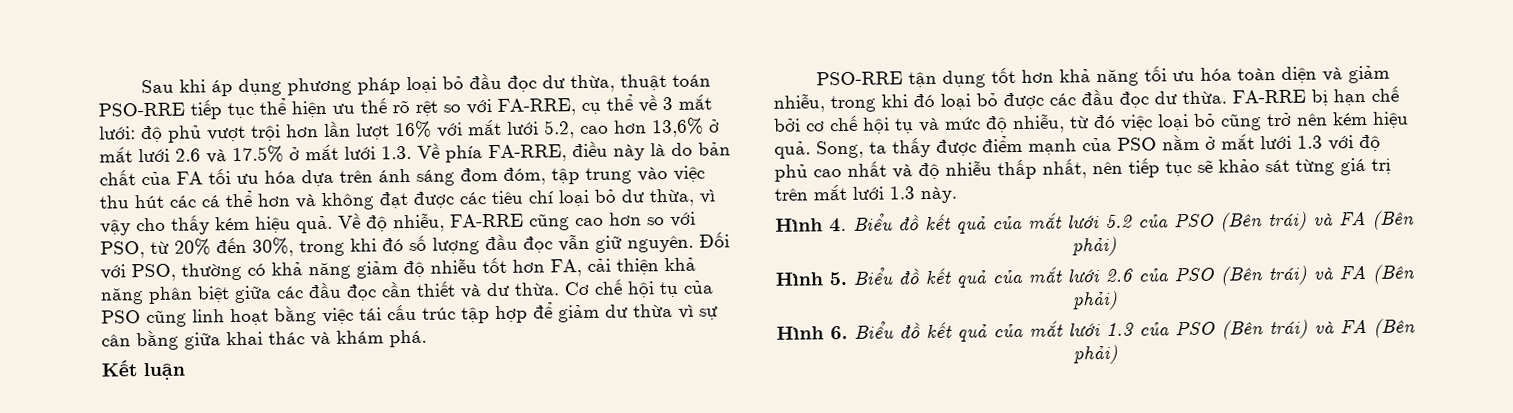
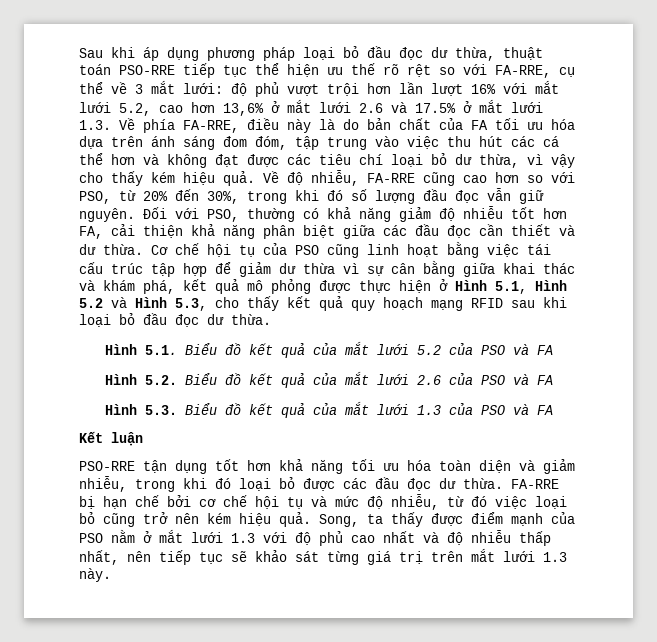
[389,329,427,348] phá. -> [143,279,567,294] [79,296,567,311] [79,313,271,327] [104,341,553,358] [104,371,553,388] [104,401,553,418] phá, kết quả mô phỏng được thực hiện ở Hình 5.1, Hình 5.2 và Hình 5.3, cho thấy kết quả quy hoạch mạng RFID sau khi loại bỏ đầu đọc dư thừa. // Hình 5.1. Biểu đồ kết quả của mắt lưới 5.2 của PSO và FA // Hình 5.2. Biểu đồ kết quả của mắt lưới 2.6 của PSO và FA // Hình 5.3. Biểu đồ kết quả của mắt lưới 1.3 của PSO và FA
[775,210,1415,234] [1072,236,1117,257] [775,264,1415,288] [1072,290,1118,311] [776,318,1416,342] [1073,344,1118,365] // Hình 4. Biểu đồ kết quả của mắt lưới 5.2 của PSO (Bên trái) và FA (Bên phải) // Hình 5. Biểu đồ kết quả của mắt lưới 2.6 của PSO (Bên trái) và FA (Bên phải) // Hình 6. Biểu đồ kết quả của mắt lưới 1.3 của PSO (Bên trái) và FA (Bên phải) -> (111, 575) none

